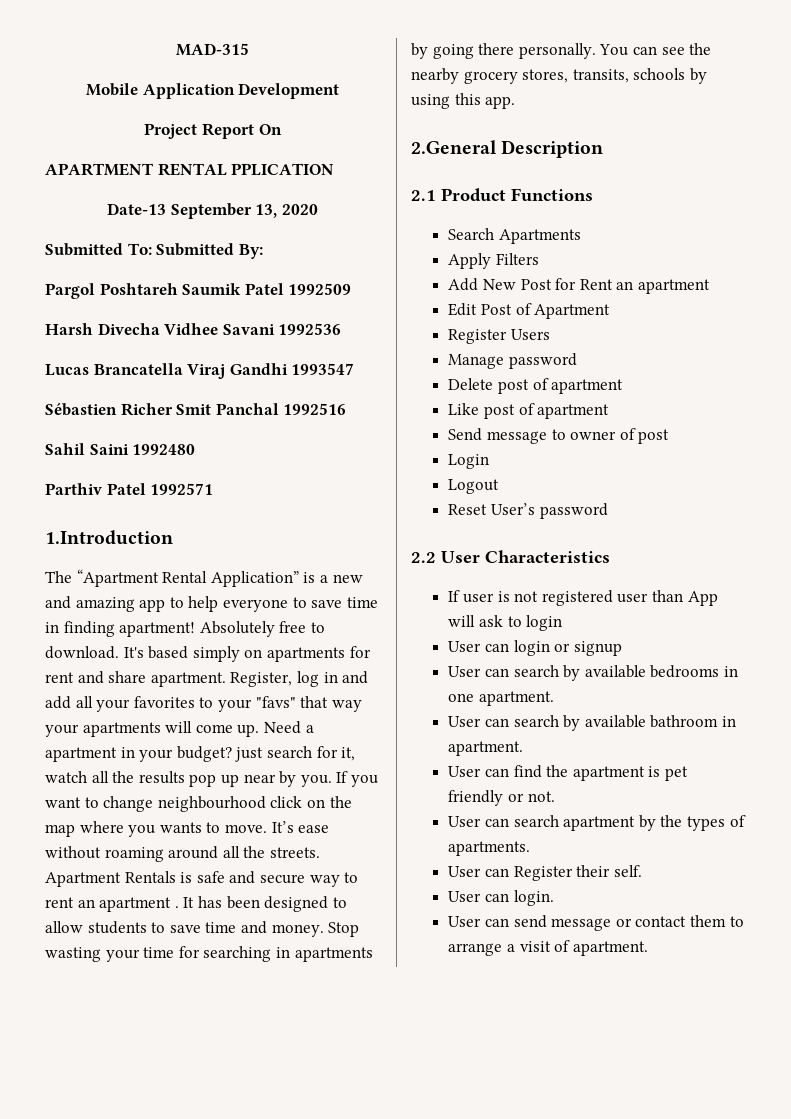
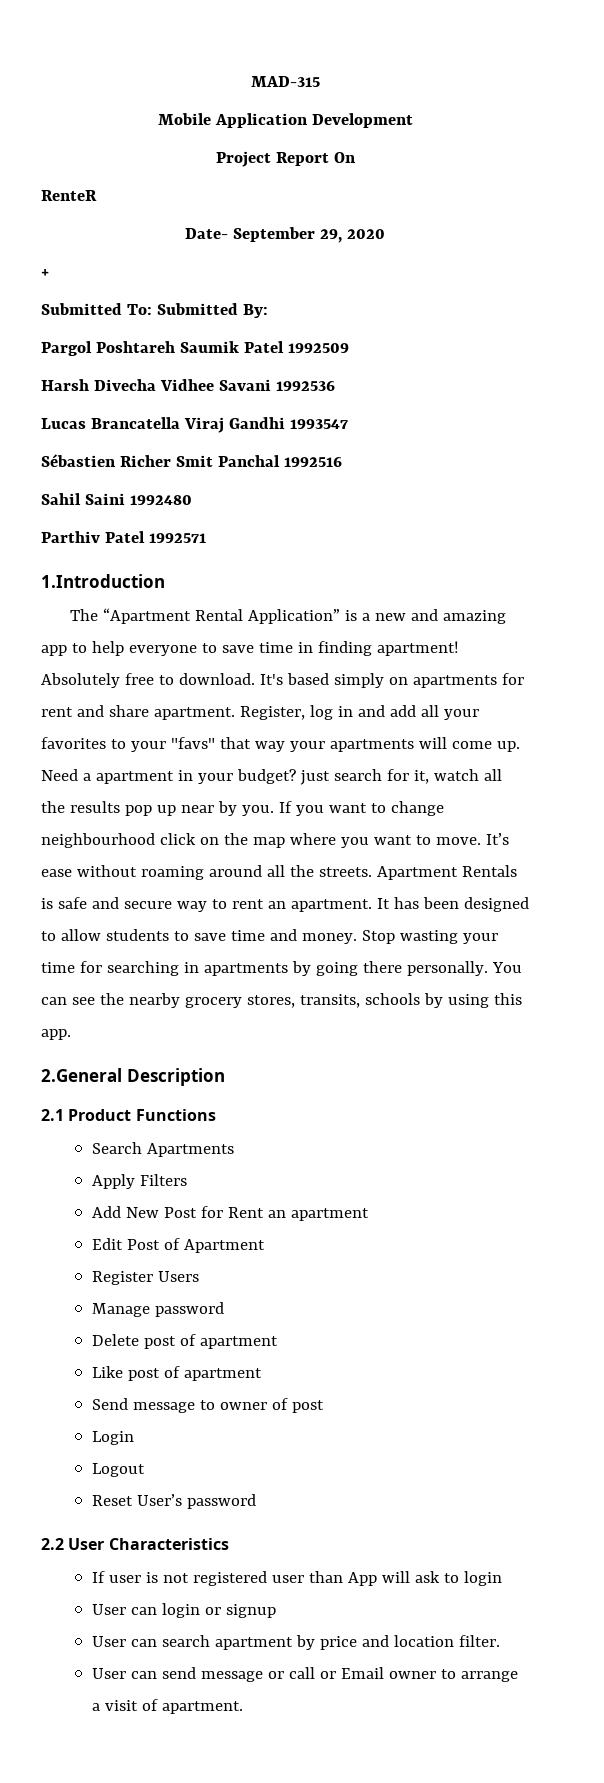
[45,163,335,176] [107,203,278,219] APARTMENT RENTAL PPLICATION // Date-13 September 13, -> [41,190,97,201] [185,227,342,243] RenteR // Date- September 29,
(318, 209) none -> [41,269,49,277] // +
[159,822,202,833] wants -> [373,835,412,845] want
[99,897,179,912] apartment . -> [290,899,372,912] apartment.
[448,665,739,681] [448,691,555,706] [448,715,737,731] [448,741,524,756] [448,765,689,781] [448,790,555,806] // User can search by available bedrooms in one apartment. // User can search by available bathroom in apartment. // User can find the apartment is pet friendly or not. -> (276, 1611) none
[660,815,746,831] [448,841,531,856] [448,865,642,881] [448,890,554,906] the types of apartments. // User can Register their self. // User can login. -> [319,1635,500,1650] price and location filter.
[635,915,727,927] contact them -> [288,1667,436,1679] call or Email owner

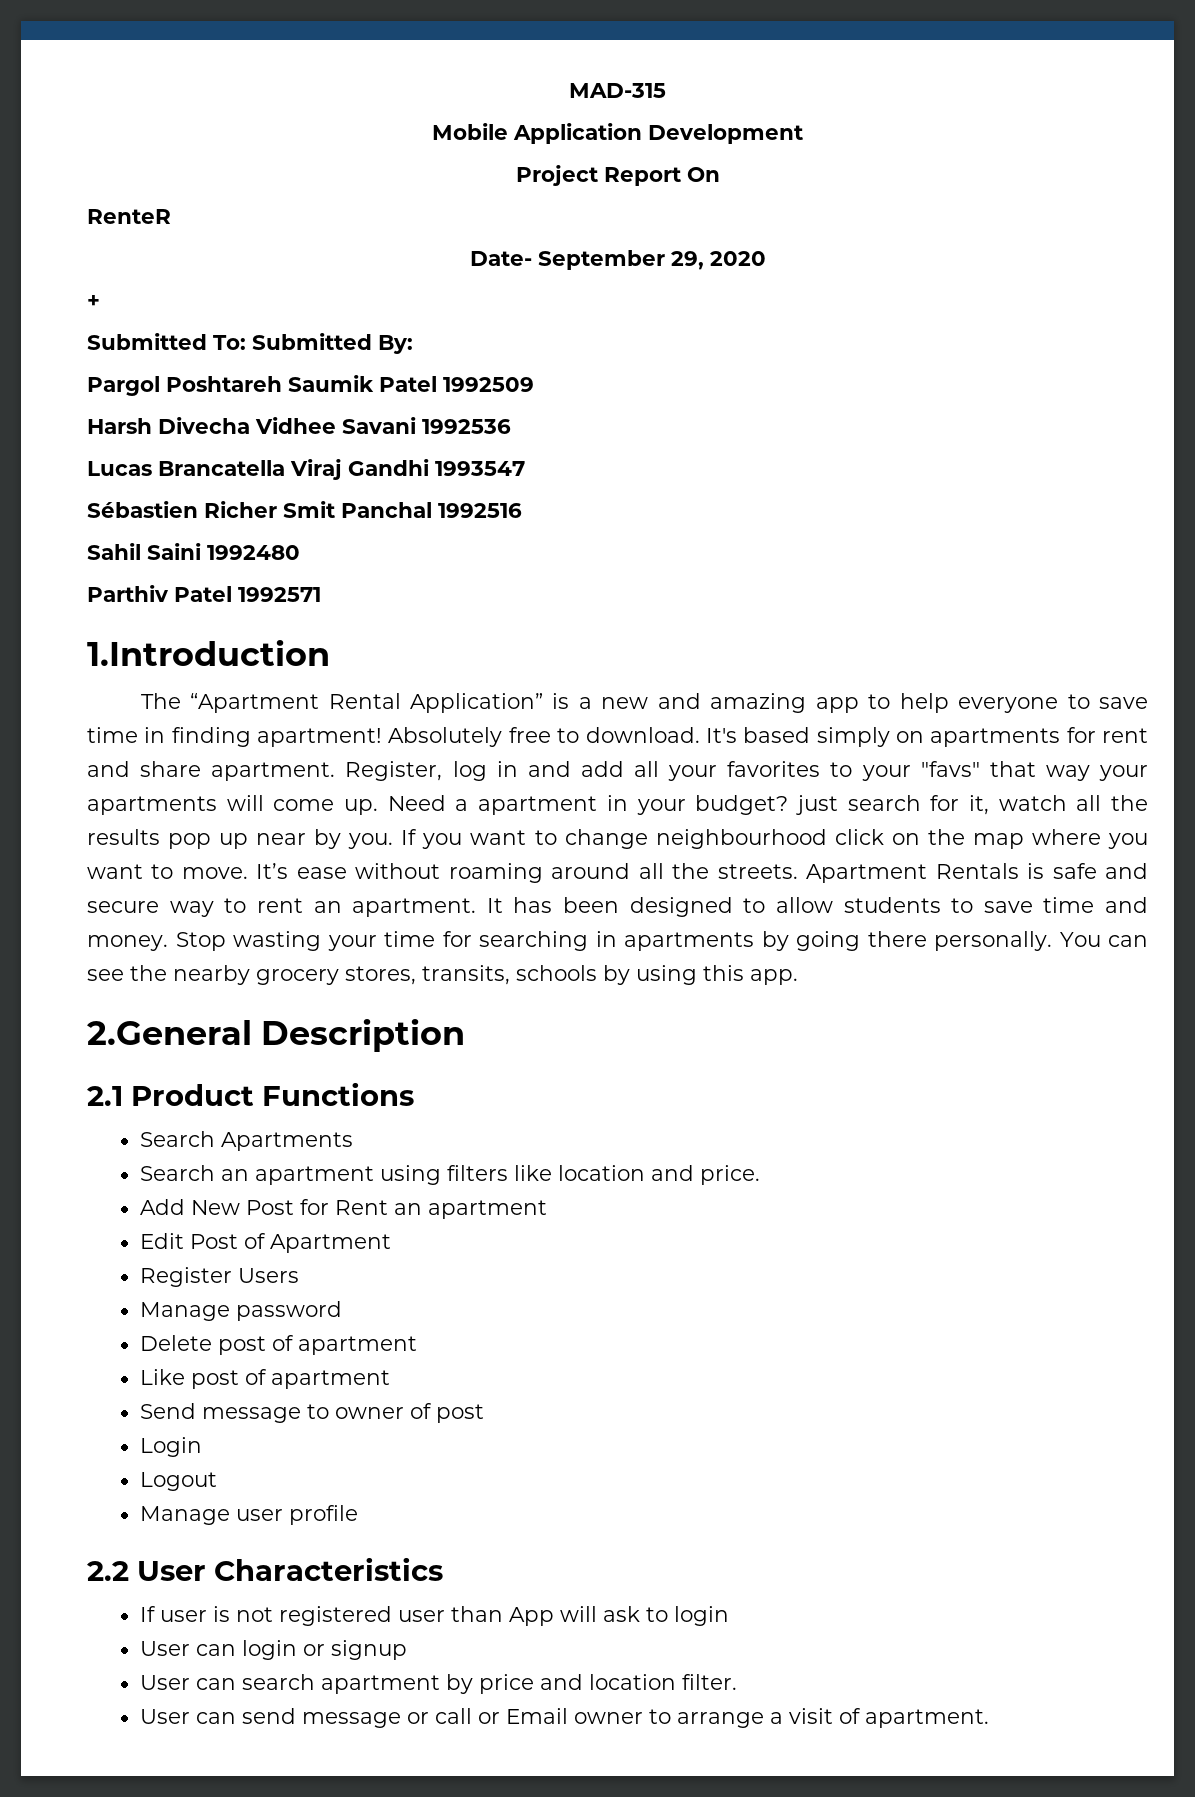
[91,1174,187,1189] Apply Filters -> [140,1165,761,1185] Search an apartment using filters like location and price.
[91,1494,256,1509] Reset User’s password -> [140,1505,359,1525] Manage user profile

